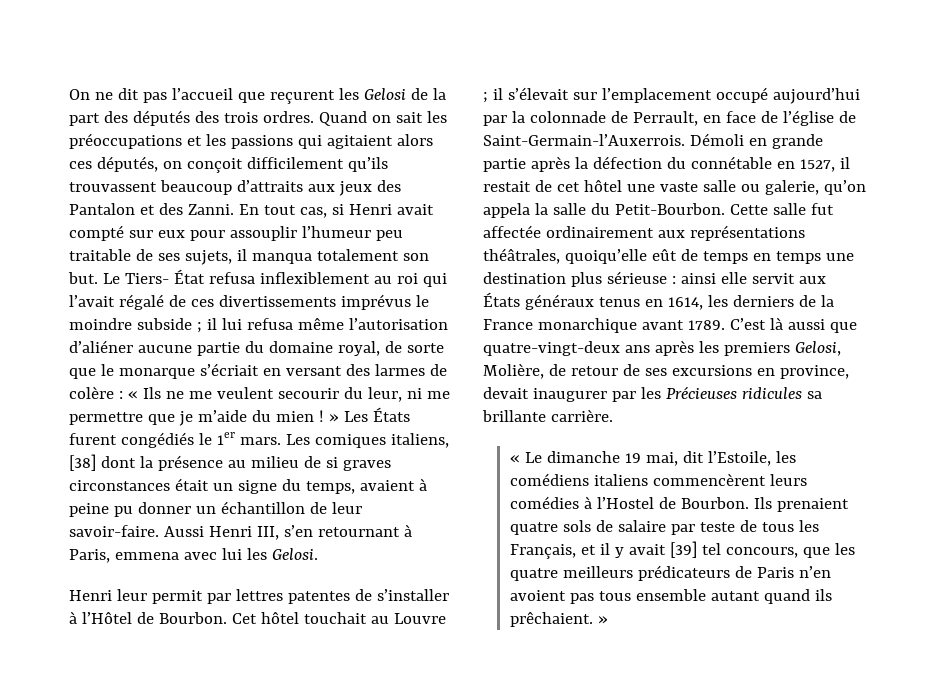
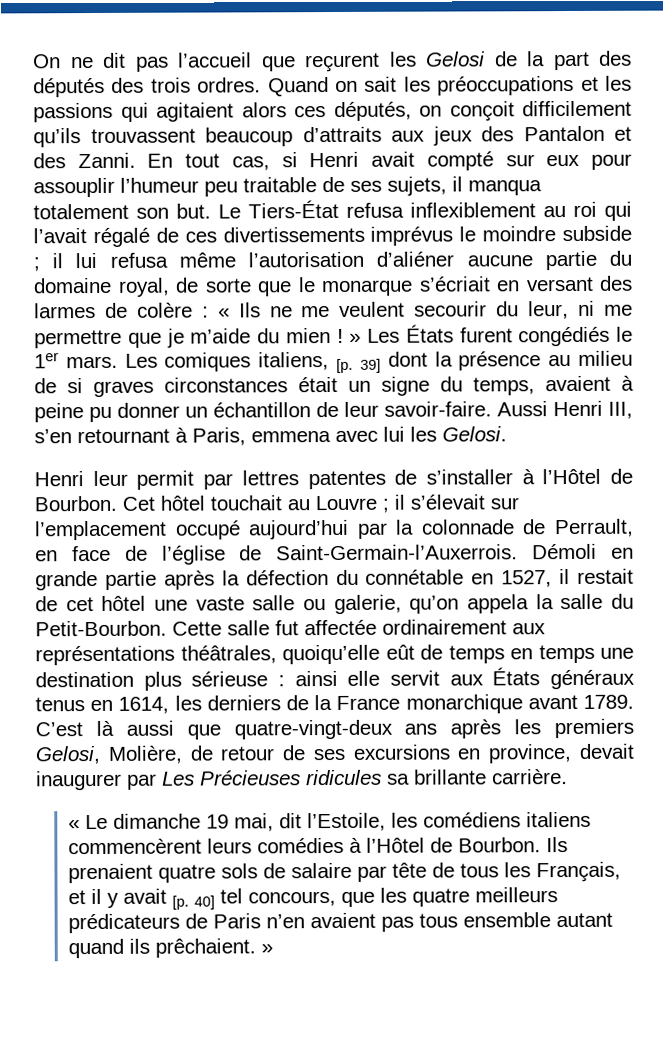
[124,269,205,284] Tiers- État -> [248,199,339,219] Tiers-État
[69,454,96,471] [38] -> [336,358,381,373] [p. 39]
[640,387,661,399] les -> [162,771,195,786] Les
[596,497,654,509] l’Hostel -> [366,837,426,853] l’Hôtel
[699,522,735,532] teste -> [392,862,428,878] tête
[669,541,697,558] [39] -> [172,895,216,910] [p. 40]
[509,590,566,601] avoient -> [310,912,377,929] avaient

